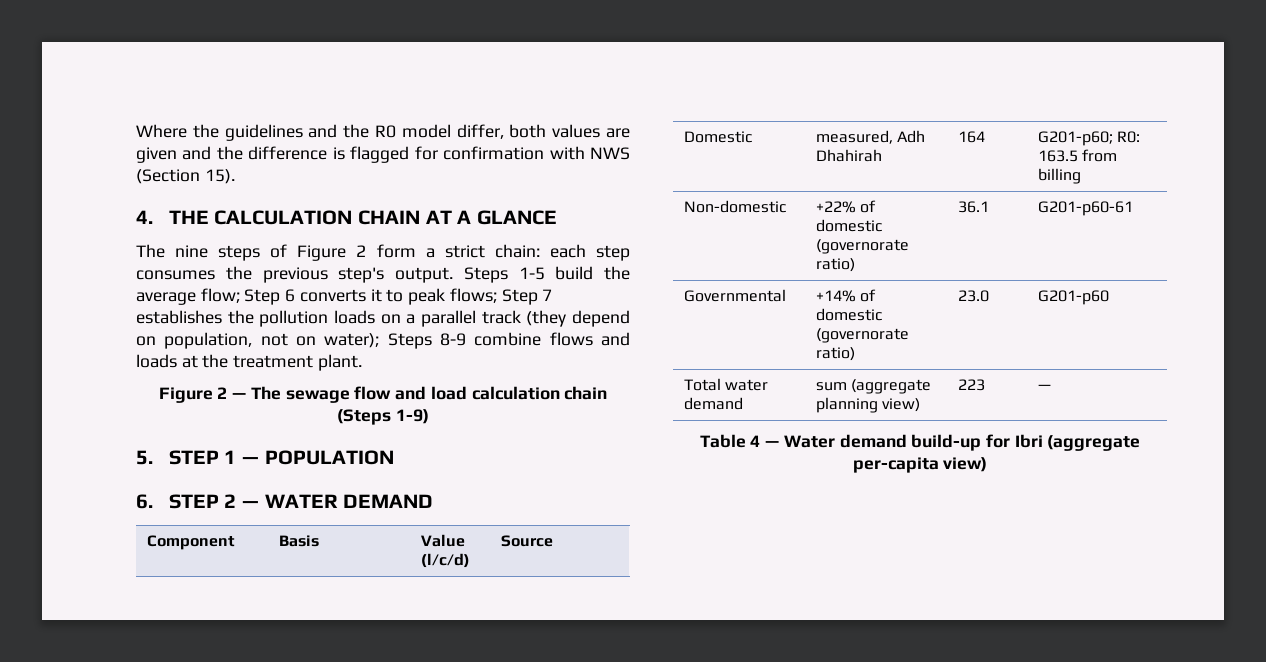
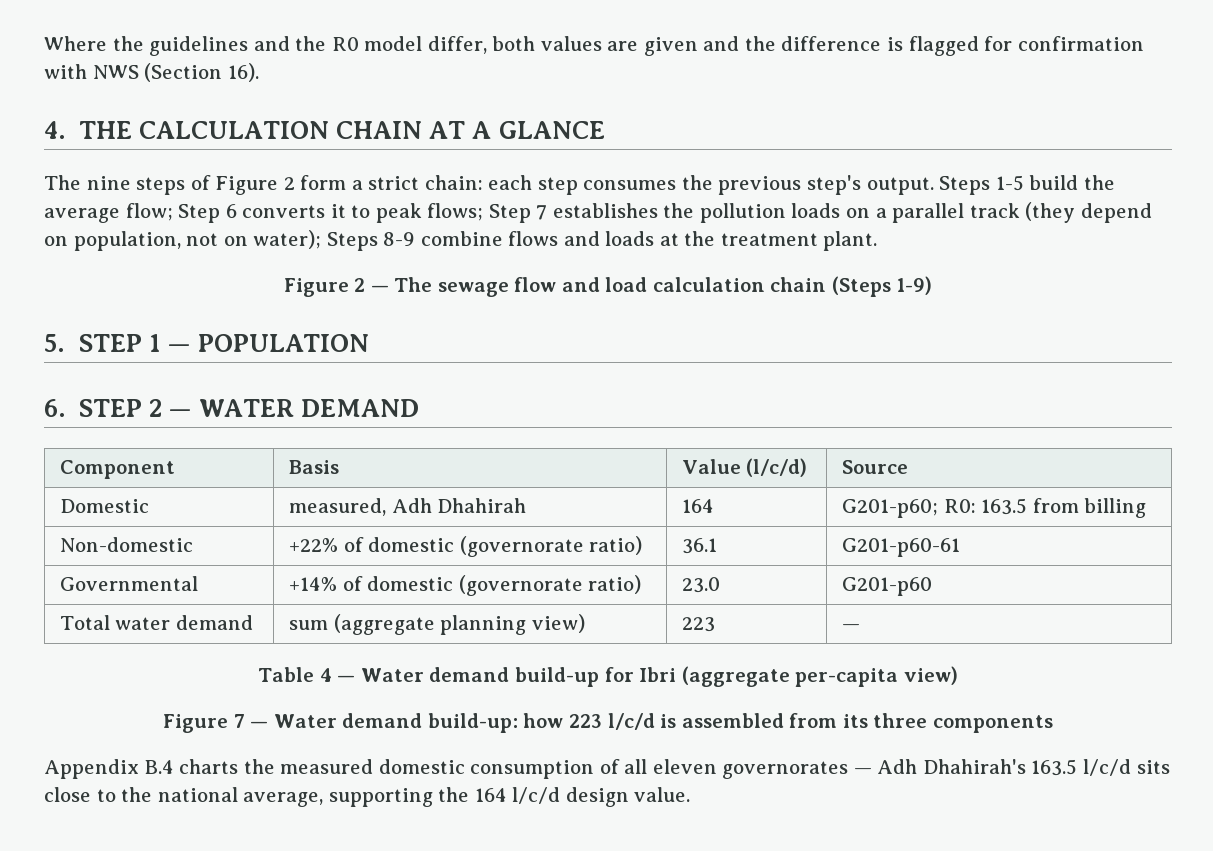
[204,169,235,184] 15). -> [227,63,259,82] 16).
(988, 464) none -> [163,713,1053,733] [44,759,1170,779] [44,787,691,807] // Figure 7 — Water demand build-up: how 223 l/c/d is assembled from its three components // Appendix B.4 charts the measured domestic consumption of all eleven governorates — Adh Dhahirah's 163.5 l/c/d sits close to the national average, supporting the 164 l/c/d design value.

